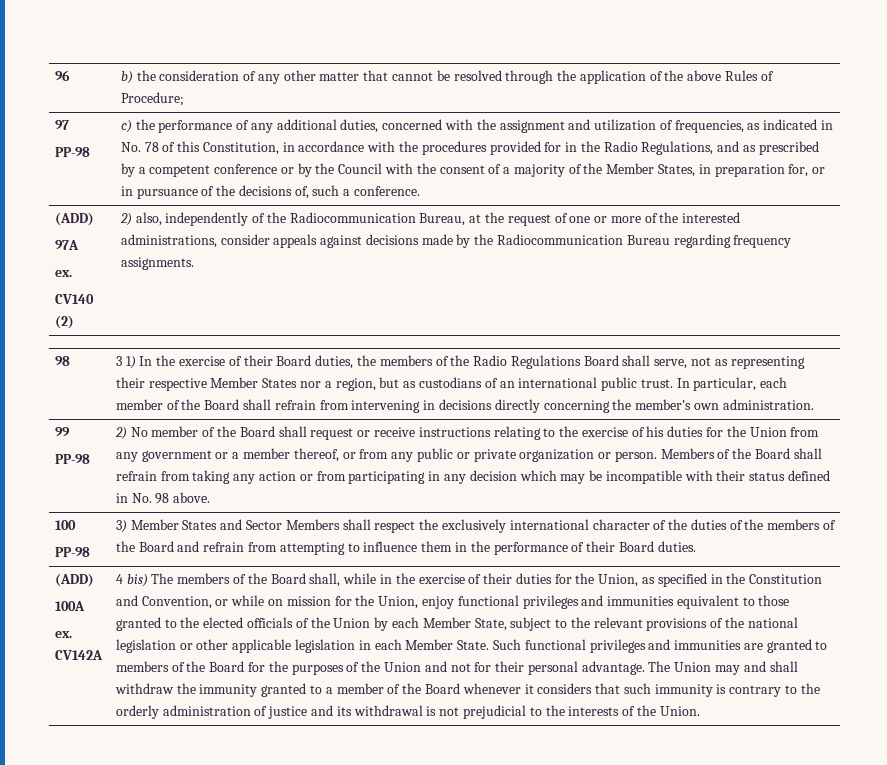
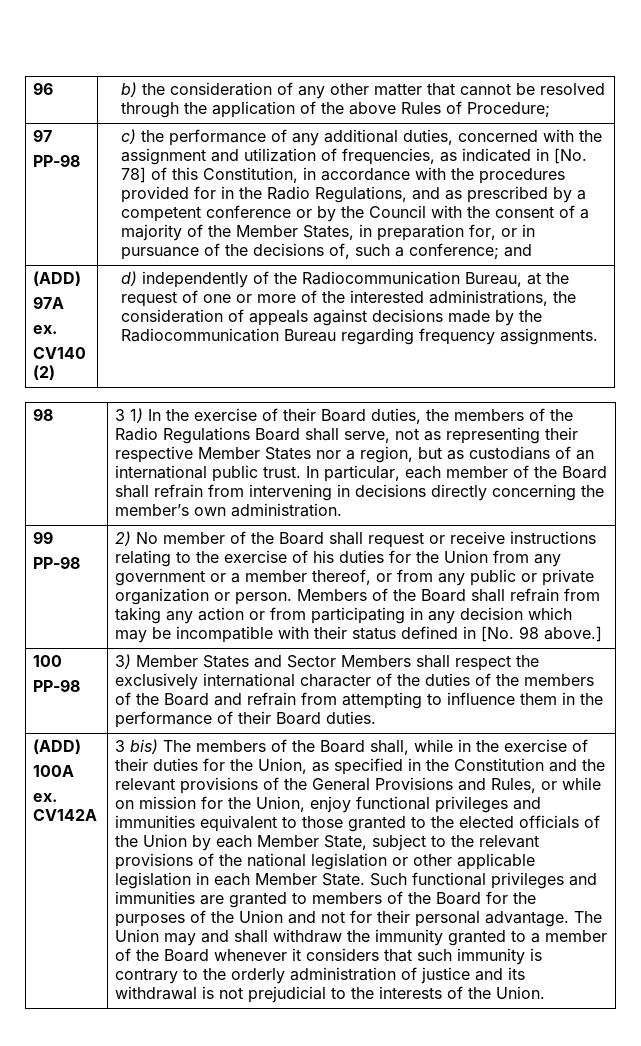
[120,142,159,152] No. 78 -> [554,148,588,164] [121,167,147,183] [No. 78]
[353,186,420,196] conference. -> [409,243,533,259] conference; and
[119,212,162,226] 2) also, -> [121,271,138,286] d)
[220,234,270,245] consider -> [553,291,577,303] [121,309,245,323] the consideration of
[131,492,211,504] No. 98 above. -> [481,626,603,642] [No. 98 above.]
[115,574,123,584] 4 -> [115,740,126,752] 3
[141,596,212,609] Convention, -> [582,759,606,771] [115,777,537,794] the relevant provisions of the General Provisions and Rules,

